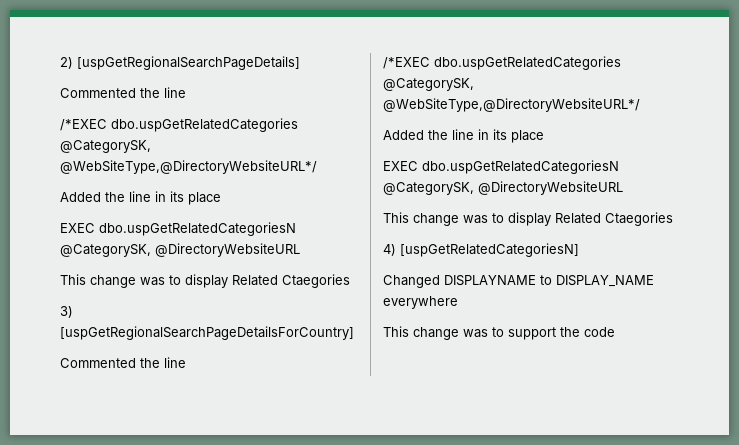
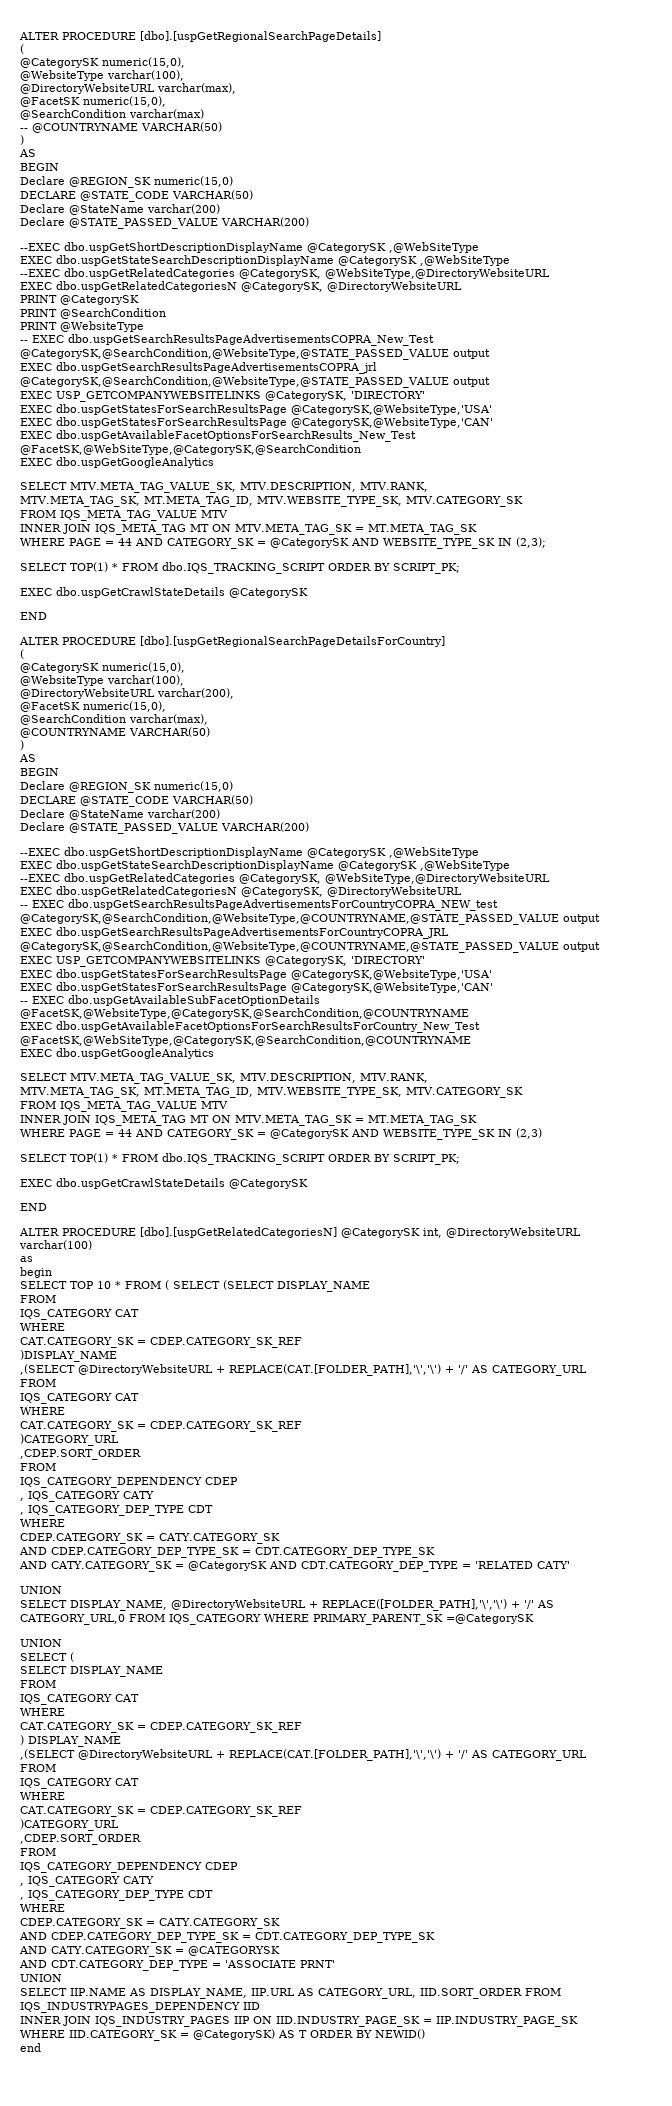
[60,56,300,70] [60,87,186,98] [60,118,298,132] [60,140,151,153] [60,160,317,174] [60,191,221,205] [60,222,296,236] [60,243,300,257] [60,274,350,288] [60,306,73,318] [60,326,354,340] [60,357,186,368] [383,56,621,70] [383,78,474,91] [383,98,640,112] [383,129,544,143] [383,160,619,174] [383,181,623,195] [383,212,673,226] [383,243,579,257] [383,275,654,288] [383,296,458,309] [383,326,615,340] 2) [uspGetRegionalSearchPageDetails] // Commented the line // /*EXEC dbo.uspGetRelatedCategories @CategorySK, @WebSiteType,@DirectoryWebsiteURL*/ // Added the line in its place // EXEC dbo.uspGetRelatedCategoriesN @CategorySK, @DirectoryWebsiteURL // This change was to display Related Ctaegories // 3) [uspGetRegionalSearchPageDetailsForCountry] // Commented the line // /*EXEC dbo.uspGetRelatedCategories @CategorySK, @WebSiteType,@DirectoryWebsiteURL*/ // Added the line in its place // EXEC dbo.uspGetRelatedCategoriesN @CategorySK, @DirectoryWebsiteURL // This change was to display Related Ctaegories // 4) [uspGetRelatedCategoriesN] // Changed DISPLAYNAME to DISPLAY_NAME everywhere // This change was to support the code -> [19,31,381,42] [20,44,24,54] [20,57,185,68] [20,70,184,81] [20,83,236,94] [20,96,166,107] [20,109,204,120] [20,122,222,133] [20,135,24,145] [19,149,36,157] [20,163,59,171] [20,176,233,188] [20,190,253,202] [20,204,220,215] [20,217,309,229] [20,242,479,253] [20,255,510,266] [20,268,550,279] [20,281,462,292] [20,295,139,305] [20,308,166,319] [20,321,144,332] [20,334,434,346] [20,348,490,360] [20,362,377,374] [20,376,490,388] [20,391,425,402] [20,404,492,415] [20,417,493,428] [20,430,416,442] [20,444,361,455] [20,457,214,468] [20,482,428,493] [20,496,523,507] [20,510,228,521] [20,524,477,535] [20,537,546,549] [20,562,460,574] [20,587,308,598] [20,612,47,620] [19,636,445,647] [20,649,24,659] [20,662,185,673] [20,675,184,686] [20,688,234,699] [20,701,166,712] [20,714,208,725] [20,727,210,738] [20,740,24,750] [19,754,36,762] [20,768,59,776] [20,781,233,793] [20,795,253,807] [20,809,220,820] [20,822,309,834] [20,847,479,858] [20,860,510,871] [20,873,550,884] [20,886,462,897] [20,899,498,911] [20,913,600,925] [20,927,449,939] [20,941,600,953] [20,956,425,967] [20,969,492,980] [20,982,493,993] [20,995,320,1006] [20,1008,469,1019] [20,1021,480,1033] [20,1035,471,1046] [20,1048,214,1059] [20,1073,428,1084] [20,1087,523,1098] [20,1101,228,1112] [20,1115,477,1126] [20,1128,542,1140] [20,1153,460,1165] [20,1178,308,1189] [20,1203,47,1211] [19,1227,581,1238] [19,1240,92,1250] [20,1256,33,1262] [20,1267,52,1278] [20,1280,370,1292] [20,1295,56,1303] [20,1309,139,1320] [20,1323,65,1331] [20,1337,302,1348] [20,1350,117,1362] [20,1364,587,1376] [20,1379,56,1387] [20,1393,139,1404] [20,1407,65,1415] [20,1421,302,1432] [20,1434,119,1446] [20,1449,141,1460] [20,1463,56,1471] [20,1477,238,1488] [20,1491,154,1502] [20,1505,213,1516] [20,1519,65,1527] [20,1533,280,1544] [19,1547,435,1558] [19,1561,570,1572] [20,1586,62,1594] [20,1599,554,1611] [20,1614,534,1625] [20,1639,62,1647] [20,1652,74,1662] [20,1666,163,1677] [20,1680,56,1688] [20,1694,139,1705] [20,1708,65,1716] [20,1722,302,1733] [20,1735,121,1747] [20,1749,587,1761] [20,1764,56,1772] [20,1778,139,1789] [20,1792,65,1800] [20,1806,302,1817] [20,1819,119,1831] [20,1834,141,1845] [20,1848,56,1856] [20,1862,238,1873] [20,1876,154,1887] [20,1890,213,1901] [20,1904,65,1912] [20,1918,280,1929] [19,1932,435,1943] [19,1946,280,1957] [19,1960,335,1971] [20,1974,62,1982] [20,1988,561,1999] [20,2002,260,2013] [20,2016,578,2027] [20,2029,425,2041] [20,2043,41,2052] ALTER PROCEDURE [dbo].[uspGetRegionalSearchPageDetails] // ( // @CategorySK numeric(15,0), // @WebsiteType varchar(100), // @DirectoryWebsiteURL varchar(max), // @FacetSK numeric(15,0), // @SearchCondition varchar(max) // -- @COUNTRYNAME VARCHAR(50) // ) // AS // BEGIN // Declare @REGION_SK numeric(15,0) // DECLARE @STATE_CODE VARCHAR(50) // Declare @StateName varchar(200) // Declare @STATE_PASSED_VALUE VARCHAR(200) // --EXEC dbo.uspGetShortDescriptionDisplayName @CategorySK ,@WebSiteType // EXEC dbo.uspGetStateSearchDescriptionDisplayName @CategorySK ,@WebSiteType // --EXEC dbo.uspGetRelatedCategories @CategorySK, @WebSiteType,@DirectoryWebsiteURL // EXEC dbo.uspGetRelatedCategoriesN @CategorySK, @DirectoryWebsiteURL // PRINT @CategorySK // PRINT @SearchCondition // PRINT @WebsiteType // -- EXEC dbo.uspGetSearchResultsPageAdvertisementsCOPRA_New_Test @CategorySK,@SearchCondition,@WebsiteType,@STATE_PASSED_VALUE output // EXEC dbo.uspGetSearchResultsPageAdvertisementsCOPRA_jrl @CategorySK,@SearchCondition,@WebsiteType,@STATE_PASSED_VALUE output // EXEC USP_GETCOMPANYWEBSITELINKS @CategorySK, 'DIRECTORY' // EXEC dbo.uspGetStatesForSearchResultsPage @CategorySK,@WebsiteType,'USA' // EXEC dbo.uspGetStatesForSearchResultsPage @CategorySK,@WebsiteType,'CAN' // EXEC dbo.uspGetAvailableFacetOptionsForSearchResults_New_Test @FacetSK,@WebSiteType,@CategorySK,@SearchCondition // EXEC dbo.uspGetGoogleAnalytics // SELECT MTV.META_TAG_VALUE_SK, MTV.DESCRIPTION, MTV.RANK, // MTV.META_TAG_SK, MT.META_TAG_ID, MTV.WEBSITE_TYPE_SK, MTV.CATEGORY_SK // FROM IQS_META_TAG_VALUE MTV // INNER JOIN IQS_META_TAG MT ON MTV.META_TAG_SK = MT.META_TAG_SK // WHERE PAGE = 44 AND CATEGORY_SK = @CategorySK AND WEBSITE_TYPE_SK IN (2,3); // SELECT TOP(1) * FROM dbo.IQS_TRACKING_SCRIPT ORDER BY SCRIPT_PK; // EXEC dbo.uspGetCrawlStateDetails @CategorySK // END // ALTER PROCEDURE [dbo].[uspGetRegionalSearchPageDetailsForCountry] // ( // @CategorySK numeric(15,0), // @WebsiteType varchar(100), // @DirectoryWebsiteURL varchar(200), // @FacetSK numeric(15,0), // @SearchCondition varchar(max), // @COUNTRYNAME VARCHAR(50) // ) // AS // BEGIN // Declare @REGION_SK numeric(15,0) // DECLARE @STATE_CODE VARCHAR(50) // Declare @StateName varchar(200) // Declare @STATE_PASSED_VALUE VARCHAR(200) // --EXEC dbo.uspGetShortDescriptionDisplayName @CategorySK ,@WebSiteType // EXEC dbo.uspGetStateSearchDescriptionDisplayName @CategorySK ,@WebSiteType // --EXEC dbo.uspGetRelatedCategories @CategorySK, @WebSiteType,@DirectoryWebsiteURL // EXEC dbo.uspGetRelatedCategoriesN @CategorySK, @DirectoryWebsiteURL // -- EXEC dbo.uspGetSearchResultsPageAdvertisementsForCountryCOPRA_NEW_test @CategorySK,@SearchCondition,@WebsiteType,@COUNTRYNAME,@STATE_PASSED_VALUE output // EXEC dbo.uspGetSearchResultsPageAdvertisementsForCountryCOPRA_JRL @CategorySK,@SearchCondition,@WebsiteType,@COUNTRYNAME,@STATE_PASSED_VALUE output // EXEC USP_GETCOMPANYWEBSITELINKS @CategorySK, 'DIRECTORY' // EXEC dbo.uspGetStatesForSearchResultsPage @CategorySK,@WebsiteType,'USA' // EXEC dbo.uspGetStatesForSearchResultsPage @CategorySK,@WebsiteType,'CAN' // -- EXEC dbo.uspGetAvailableSubFacetOptionDetails @FacetSK,@WebsiteType,@CategorySK,@SearchCondition,@COUNTRYNAME // EXEC dbo.uspGetAvailableFacetOptionsForSearchResultsForCountry_New_Test @FacetSK,@WebSiteType,@CategorySK,@SearchCondition,@COUNTRYNAME // EXEC dbo.uspGetGoogleAnalytics // SELECT MTV.META_TAG_VALUE_SK, MTV.DESCRIPTION, MTV.RANK, // MTV.META_TAG_SK, MT.META_TAG_ID, MTV.WEBSITE_TYPE_SK, MTV.CATEGORY_SK // FROM IQS_META_TAG_VALUE MTV // INNER JOIN IQS_META_TAG MT ON MTV.META_TAG_SK = MT.META_TAG_SK // WHERE PAGE = 44 AND CATEGORY_SK = @CategorySK AND WEBSITE_TYPE_SK IN (2,3) // SELECT TOP(1) * FROM dbo.IQS_TRACKING_SCRIPT ORDER BY SCRIPT_PK; // EXEC dbo.uspGetCrawlStateDetails @CategorySK // END // ALTER PROCEDURE [dbo].[uspGetRelatedCategoriesN] @CategorySK int, @DirectoryWebsiteURL varchar(100) // as // begin // SELECT TOP 10 * FROM ( SELECT (SELECT DISPLAY_NAME // FROM // IQS_CATEGORY CAT // WHERE // CAT.CATEGORY_SK = CDEP.CATEGORY_SK_REF // )DISPLAY_NAME // ,(SELECT @DirectoryWebsiteURL + REPLACE(CAT.[FOLDER_PATH],'\','\') + '/' AS CATEGORY_URL // FROM // IQS_CATEGORY CAT // WHERE // CAT.CATEGORY_SK = CDEP.CATEGORY_SK_REF // )CATEGORY_URL // ,CDEP.SORT_ORDER // FROM // IQS_CATEGORY_DEPENDENCY CDEP // , IQS_CATEGORY CATY // , IQS_CATEGORY_DEP_TYPE CDT // WHERE // CDEP.CATEGORY_SK = CATY.CATEGORY_SK // AND CDEP.CATEGORY_DEP_TYPE_SK = CDT.CATEGORY_DEP_TYPE_SK // AND CATY.CATEGORY_SK = @CategorySK AND CDT.CATEGORY_DEP_TYPE = 'RELATED CATY' // UNION // SELECT DISPLAY_NAME, @DirectoryWebsiteURL + REPLACE([FOLDER_PATH],'\','\') + '/' AS CATEGORY_URL,0 FROM IQS_CATEGORY WHERE PRIMARY_PARENT_SK =@CategorySK // UNION // SELECT ( // SELECT DISPLAY_NAME // FROM // IQS_CATEGORY CAT // WHERE // CAT.CATEGORY_SK = CDEP.CATEGORY_SK_REF // ) DISPLAY_NAME // ,(SELECT @DirectoryWebsiteURL + REPLACE(CAT.[FOLDER_PATH],'\','\') + '/' AS CATEGORY_URL // FROM // IQS_CATEGORY CAT // WHERE // CAT.CATEGORY_SK = CDEP.CATEGORY_SK_REF // )CATEGORY_URL // ,CDEP.SORT_ORDER // FROM // IQS_CATEGORY_DEPENDENCY CDEP // , IQS_CATEGORY CATY // , IQS_CATEGORY_DEP_TYPE CDT // WHERE // CDEP.CATEGORY_SK = CATY.CATEGORY_SK // AND CDEP.CATEGORY_DEP_TYPE_SK = CDT.CATEGORY_DEP_TYPE_SK // AND CATY.CATEGORY_SK = @CATEGORYSK // AND CDT.CATEGORY_DEP_TYPE = 'ASSOCIATE PRNT' // UNION // SELECT IIP.NAME AS DISPLAY_NAME, IIP.URL AS CATEGORY_URL, IID.SORT_ORDER FROM IQS_INDUSTRYPAGES_DEPENDENCY IID // INNER JOIN IQS_INDUSTRY_PAGES IIP ON IID.INDUSTRY_PAGE_SK = IIP.INDUSTRY_PAGE_SK // WHERE IID.CATEGORY_SK = @CategorySK) AS T ORDER BY NEWID() // end

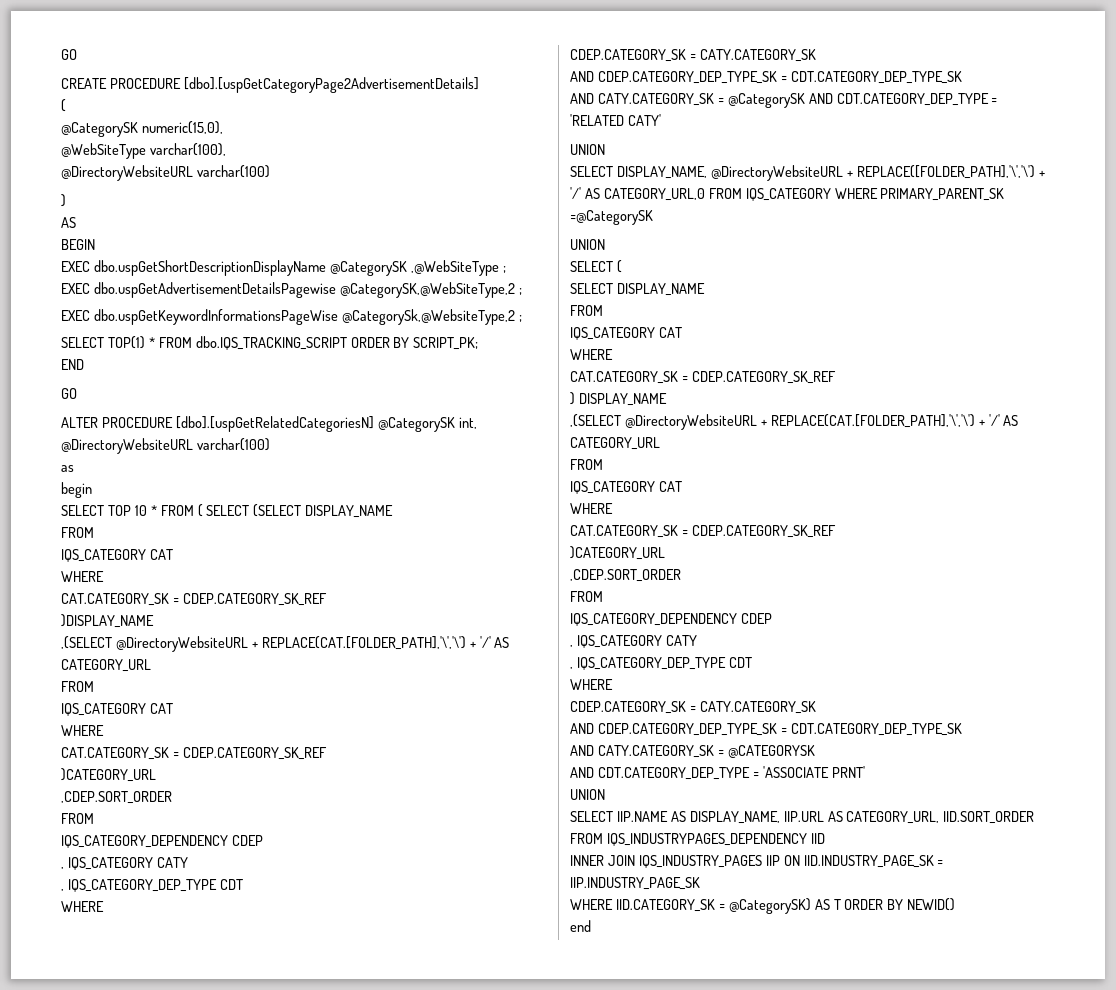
[19,31,381,42] [20,44,24,54] [20,57,185,68] [20,70,184,81] [20,83,236,94] [20,96,166,107] [20,109,204,120] [20,122,222,133] [20,135,24,145] [19,149,36,157] [20,163,59,171] [20,176,233,188] [20,190,253,202] [20,204,220,215] [20,217,309,229] [20,242,479,253] [20,255,510,266] [20,268,550,279] [20,281,462,292] [20,295,139,305] [20,308,166,319] [20,321,144,332] [20,334,434,346] [20,348,490,360] [20,362,377,374] [20,376,490,388] [20,391,425,402] [20,404,492,415] [20,417,493,428] [20,430,416,442] [20,444,361,455] [20,457,214,468] [20,482,428,493] [20,496,523,507] [20,510,228,521] [20,524,477,535] [20,537,546,549] [20,562,460,574] [20,587,308,598] [20,612,47,620] [19,636,445,647] [20,649,24,659] [20,662,185,673] [20,675,184,686] [20,688,234,699] [20,701,166,712] [20,714,208,725] [20,727,210,738] [20,740,24,750] [19,754,36,762] [20,768,59,776] [20,781,233,793] [20,795,253,807] [20,809,220,820] [20,822,309,834] [20,847,479,858] [20,860,510,871] [20,873,550,884] [20,886,462,897] [20,899,498,911] [20,913,600,925] [20,927,449,939] [20,941,600,953] [20,956,425,967] [20,969,492,980] [20,982,493,993] [20,995,320,1006] [20,1008,469,1019] [20,1021,480,1033] [20,1035,471,1046] [20,1048,214,1059] [20,1073,428,1084] [20,1087,523,1098] [20,1101,228,1112] [20,1115,477,1126] [20,1128,542,1140] [20,1153,460,1165] [20,1178,308,1189] [20,1203,47,1211] ALTER PROCEDURE [dbo].[uspGetRegionalSearchPageDetails] // ( // @CategorySK numeric(15,0), // @WebsiteType varchar(100), // @DirectoryWebsiteURL varchar(max), // @FacetSK numeric(15,0), // @SearchCondition varchar(max) // -- @COUNTRYNAME VARCHAR(50) // ) // AS // BEGIN // Declare @REGION_SK numeric(15,0) // DECLARE @STATE_CODE VARCHAR(50) // Declare @StateName varchar(200) // Declare @STATE_PASSED_VALUE VARCHAR(200) // --EXEC dbo.uspGetShortDescriptionDisplayName @CategorySK ,@WebSiteType // EXEC dbo.uspGetStateSearchDescriptionDisplayName @CategorySK ,@WebSiteType // --EXEC dbo.uspGetRelatedCategories @CategorySK, @WebSiteType,@DirectoryWebsiteURL // EXEC dbo.uspGetRelatedCategoriesN @CategorySK, @DirectoryWebsiteURL // PRINT @CategorySK // PRINT @SearchCondition // PRINT @WebsiteType // -- EXEC dbo.uspGetSearchResultsPageAdvertisementsCOPRA_New_Test @CategorySK,@SearchCondition,@WebsiteType,@STATE_PASSED_VALUE output // EXEC dbo.uspGetSearchResultsPageAdvertisementsCOPRA_jrl @CategorySK,@SearchCondition,@WebsiteType,@STATE_PASSED_VALUE output // EXEC USP_GETCOMPANYWEBSITELINKS @CategorySK, 'DIRECTORY' // EXEC dbo.uspGetStatesForSearchResultsPage @CategorySK,@WebsiteType,'USA' // EXEC dbo.uspGetStatesForSearchResultsPage @CategorySK,@WebsiteType,'CAN' // EXEC dbo.uspGetAvailableFacetOptionsForSearchResults_New_Test @FacetSK,@WebSiteType,@CategorySK,@SearchCondition // EXEC dbo.uspGetGoogleAnalytics // SELECT MTV.META_TAG_VALUE_SK, MTV.DESCRIPTION, MTV.RANK, // MTV.META_TAG_SK, MT.META_TAG_ID, MTV.WEBSITE_TYPE_SK, MTV.CATEGORY_SK // FROM IQS_META_TAG_VALUE MTV // INNER JOIN IQS_META_TAG MT ON MTV.META_TAG_SK = MT.META_TAG_SK // WHERE PAGE = 44 AND CATEGORY_SK = @CategorySK AND WEBSITE_TYPE_SK IN (2,3); // SELECT TOP(1) * FROM dbo.IQS_TRACKING_SCRIPT ORDER BY SCRIPT_PK; // EXEC dbo.uspGetCrawlStateDetails @CategorySK // END // ALTER PROCEDURE [dbo].[uspGetRegionalSearchPageDetailsForCountry] // ( // @CategorySK numeric(15,0), // @WebsiteType varchar(100), // @DirectoryWebsiteURL varchar(200), // @FacetSK numeric(15,0), // @SearchCondition varchar(max), // @COUNTRYNAME VARCHAR(50) // ) // AS // BEGIN // Declare @REGION_SK numeric(15,0) // DECLARE @STATE_CODE VARCHAR(50) // Declare @StateName varchar(200) // Declare @STATE_PASSED_VALUE VARCHAR(200) // --EXEC dbo.uspGetShortDescriptionDisplayName @CategorySK ,@WebSiteType // EXEC dbo.uspGetStateSearchDescriptionDisplayName @CategorySK ,@WebSiteType // --EXEC dbo.uspGetRelatedCategories @CategorySK, @WebSiteType,@DirectoryWebsiteURL // EXEC dbo.uspGetRelatedCategoriesN @CategorySK, @DirectoryWebsiteURL // -- EXEC dbo.uspGetSearchResultsPageAdvertisementsForCountryCOPRA_NEW_test @CategorySK,@SearchCondition,@WebsiteType,@COUNTRYNAME,@STATE_PASSED_VALUE output // EXEC dbo.uspGetSearchResultsPageAdvertisementsForCountryCOPRA_JRL @CategorySK,@SearchCondition,@WebsiteType,@COUNTRYNAME,@STATE_PASSED_VALUE output // EXEC USP_GETCOMPANYWEBSITELINKS @CategorySK, 'DIRECTORY' // EXEC dbo.uspGetStatesForSearchResultsPage @CategorySK,@WebsiteType,'USA' // EXEC dbo.uspGetStatesForSearchResultsPage @CategorySK,@WebsiteType,'CAN' // -- EXEC dbo.uspGetAvailableSubFacetOptionDetails @FacetSK,@WebsiteType,@CategorySK,@SearchCondition,@COUNTRYNAME // EXEC dbo.uspGetAvailableFacetOptionsForSearchResultsForCountry_New_Test @FacetSK,@WebSiteType,@CategorySK,@SearchCondition,@COUNTRYNAME // EXEC dbo.uspGetGoogleAnalytics // SELECT MTV.META_TAG_VALUE_SK, MTV.DESCRIPTION, MTV.RANK, // MTV.META_TAG_SK, MT.META_TAG_ID, MTV.WEBSITE_TYPE_SK, MTV.CATEGORY_SK // FROM IQS_META_TAG_VALUE MTV // INNER JOIN IQS_META_TAG MT ON MTV.META_TAG_SK = MT.META_TAG_SK // WHERE PAGE = 44 AND CATEGORY_SK = @CategorySK AND WEBSITE_TYPE_SK IN (2,3) // SELECT TOP(1) * FROM dbo.IQS_TRACKING_SCRIPT ORDER BY SCRIPT_PK; // EXEC dbo.uspGetCrawlStateDetails @CategorySK // END -> [61,49,77,60] [61,77,479,93] [61,99,66,112] [61,121,223,137] [61,143,226,159] [61,165,270,181] [61,194,66,207] [61,217,76,228] [61,239,95,250] [61,260,506,276] [61,282,522,298] [61,309,522,325] [61,336,479,350] [61,359,84,370] [61,388,77,399] GO // CREATE PROCEDURE [dbo].[uspGetCategoryPage2AdvertisementDetails] // ( // @CategorySK numeric(15,0), // @WebSiteType varchar(100), // @DirectoryWebsiteURL varchar(100) // ) // AS // BEGIN // EXEC dbo.uspGetShortDescriptionDisplayName @CategorySK ,@WebSiteType ; // EXEC dbo.uspGetAdvertisementDetailsPagewise @CategorySK,@WebSiteType,2 ; // EXEC dbo.uspGetKeywordInformationsPageWise @CategorySk,@WebsiteType,2 ; // SELECT TOP(1) * FROM dbo.IQS_TRACKING_SCRIPT ORDER BY SCRIPT_PK; // END // GO

